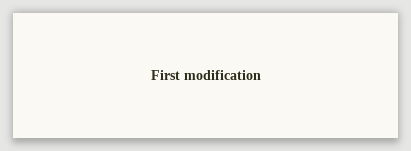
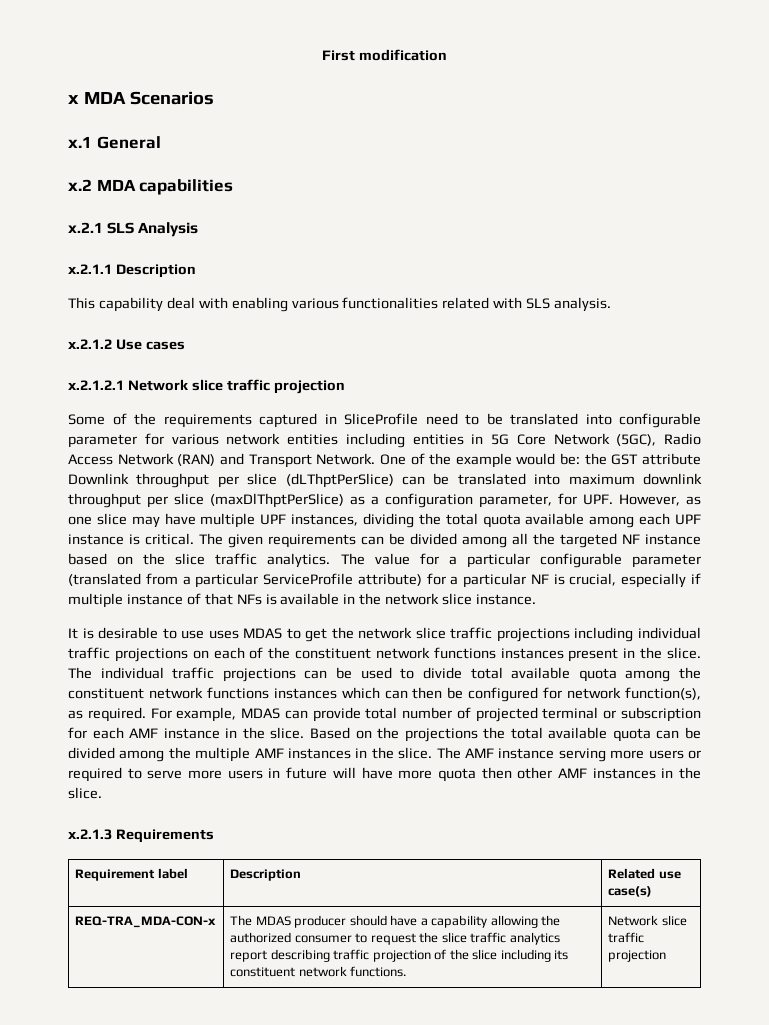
(261, 75) none -> [68,91,214,105] [68,136,161,149] [68,179,234,195] [68,222,199,237] [68,264,196,278] [68,297,612,312] [68,339,185,350] [68,379,345,394] [68,413,701,428] [68,433,701,448] [68,453,701,468] [68,473,702,488] [68,493,701,508] [68,513,702,528] [68,533,701,548] [68,553,701,568] [68,573,701,588] [68,593,537,608] [68,627,701,642] [68,647,701,662] [68,667,702,682] [68,687,701,702] [68,707,701,722] [68,727,701,742] [68,747,701,762] [68,767,701,782] [68,787,102,799] [68,829,214,843] [75,868,188,881] [230,869,302,881] [608,868,681,879] [608,886,653,897] [75,916,217,928] [230,915,561,928] [230,932,560,945] [230,949,569,962] [230,966,407,977] [608,915,687,926] [608,932,645,943] [608,950,667,962] // x MDA Scenarios // x.1 General // x.2 MDA capabilities // x.2.1 SLS Analysis // x.2.1.1 Description // This capability deal with enabling various functionalities related with SLS analysis. // x.2.1.2 Use cases // x.2.1.2.1 Network slice traffic projection // Some of the requirements captured in SliceProfile need to be translated into configurable parameter for various network entities including entities in 5G Core Network (5GC), Radio Access Network (RAN) and Transport Network. One of the example would be: the GST attribute Downlink throughput per slice (dLThptPerSlice) can be translated into maximum downlink throughput per slice (maxDlThptPerSlice) as a configuration parameter, for UPF. However, as one slice may have multiple UPF instances, dividing the total quota available among each UPF instance is critical. The given requirements can be divided among all the targeted NF instance based on the slice traffic analytics. The value for a particular configurable parameter (translated from a particular ServiceProfile attribute) for a particular NF is crucial, especially if multiple instance of that NFs is available in the network slice instance. // It is desirable to use uses MDAS to get the network slice traffic projections including individual traffic projections on each of the constituent network functions instances present in the slice. The individual traffic projections can be used to divide total available quota among the constituent network functions instances which can then be configured for network function(s), as required. For example, MDAS can provide total number of projected terminal or subscription for each AMF instance in the slice. Based on the projections the total available quota can be divided among the multiple AMF instances in the slice. The AMF instance serving more users or required to serve more users in future will have more quota then other AMF instances in the slice. // x.2.1.3 Requirements // Requirement label | Description | Related use case(s) // REQ-TRA_MDA-CON-x | The MDAS producer should have a capability allowing the authorized consumer to request the slice traffic analytics report describing traffic projection of the slice including its constituent network functions. | Network slice traffic projection

